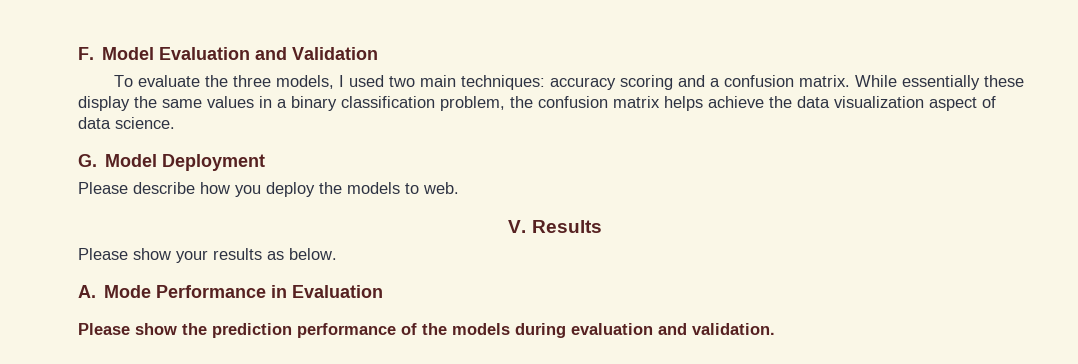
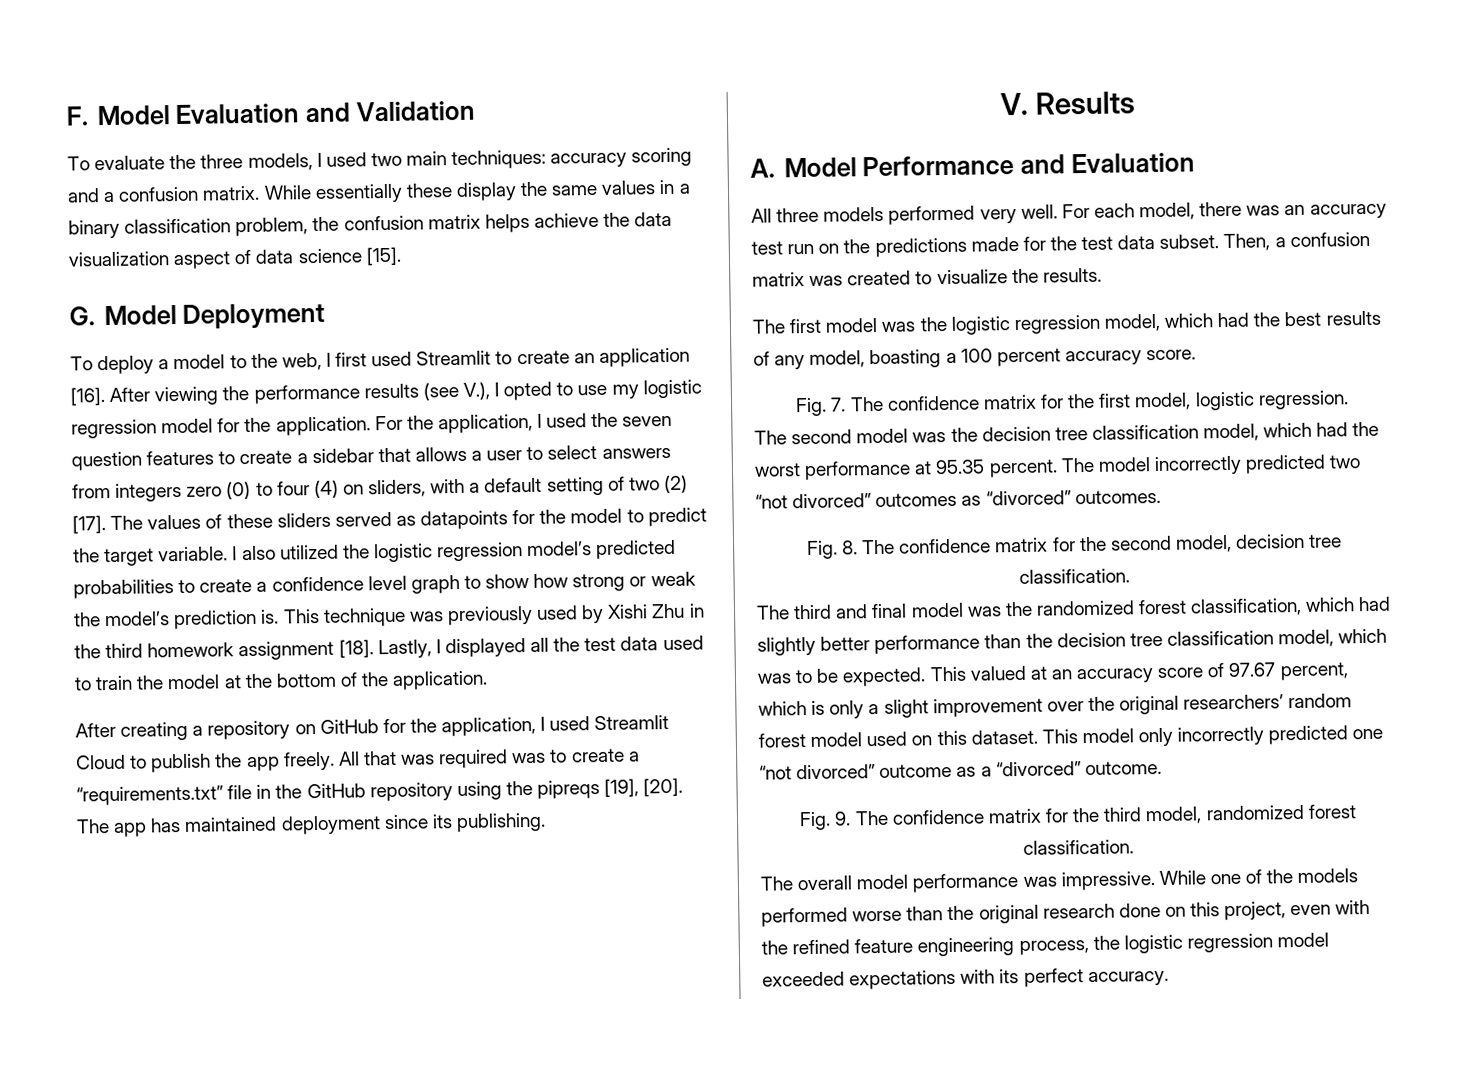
[115,117,175,129] science. -> [297,246,402,266] science [15].
[78,182,459,197] [508,220,602,233] [78,248,337,263] [78,285,384,298] [78,323,775,338] Please describe how you deploy the models to web. // V. Results // Please show your results as below. // A. Mode Performance in Evaluation // Please show the prediction performance of the models during evaluation and validation. -> [70,347,690,375] [70,379,702,406] [71,412,673,439] [71,444,671,471] [72,474,688,502] [72,507,707,534] [73,539,677,567] [73,571,696,599] [73,603,705,630] [74,635,704,661] [74,670,489,691] [75,714,670,741] [76,748,640,773] [76,777,684,806] [76,812,546,837] [1000,91,1135,116] [750,152,1196,178] [751,201,1387,225] [751,231,1370,258] [752,267,1102,287] [752,310,1381,335] [753,348,1197,370] [795,390,1349,417] [754,421,1380,445] [754,454,1362,481] [755,489,1161,509] [806,533,1343,560] [1019,568,1130,584] [756,596,1392,620] [757,628,1388,656] [757,662,1349,687] [758,693,1353,719] [758,725,1384,748] [759,760,1162,780] [799,804,1357,831] [1023,839,1134,855] [760,868,1359,893] [761,899,1371,927] [761,932,1330,957] [762,968,1169,990] To deploy a model to the web, I first used Streamlit to create an application [16]. After viewing the performance results (see V.), I opted to use my logistic regression model for the application. For the application, I used the seven question features to create a sidebar that allows a user to select answers from integers zero (0) to four (4) on sliders, with a default setting of two (2) [17]. The values of these sliders served as datapoints for the model to predict the target variable. I also utilized the logistic regression model’s predicted probabilities to create a confidence level graph to show how strong or weak the model’s prediction is. This technique was previously used by Xishi Zhu in the third homework assignment [18]. Lastly, I displayed all the test data used to train the model at the bottom of the application. // After creating a repository on GitHub for the application, I used Streamlit Cloud to publish the app freely. All that was required was to create a “requirements.txt” file in the GitHub repository using the pipreqs [19], [20]. The app has maintained deployment since its publishing. // V. Results // A. Model Performance and Evaluation // All three models performed very well. For each model, there was an accuracy test run on the predictions made for the test data subset. Then, a confusion matrix was created to visualize the results. // The first model was the logistic regression model, which had the best results of any model, boasting a 100 percent accuracy score. // Fig. 7. The confidence matrix for the first model, logistic regression. // The second model was the decision tree classification model, which had the worst performance at 95.35 percent. The model incorrectly predicted two “not divorced” outcomes as “divorced” outcomes. // Fig. 8. The confidence matrix for the second model, decision tree classification. // The third and final model was the randomized forest classification, which had slightly better performance than the decision tree classification model, which was to be expected. This valued at an accuracy score of 97.67 percent, which is only a slight improvement over the original researchers’ random forest model used on this dataset. This model only incorrectly predicted one “not divorced” outcome as a “divorced” outcome. // Fig. 9. The confidence matrix for the third model, randomized forest classification. // The overall model performance was impressive. While one of the models performed worse than the original research done on this project, even with the refined feature engineering process, the logistic regression model exceeded expectations with its perfect accuracy.

